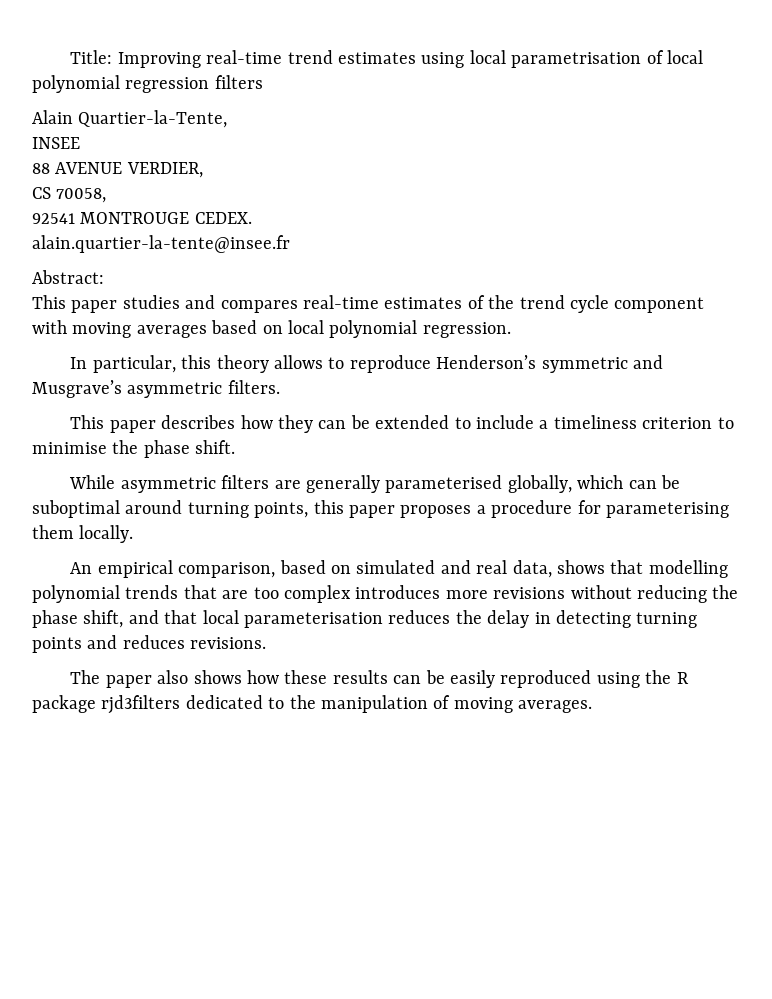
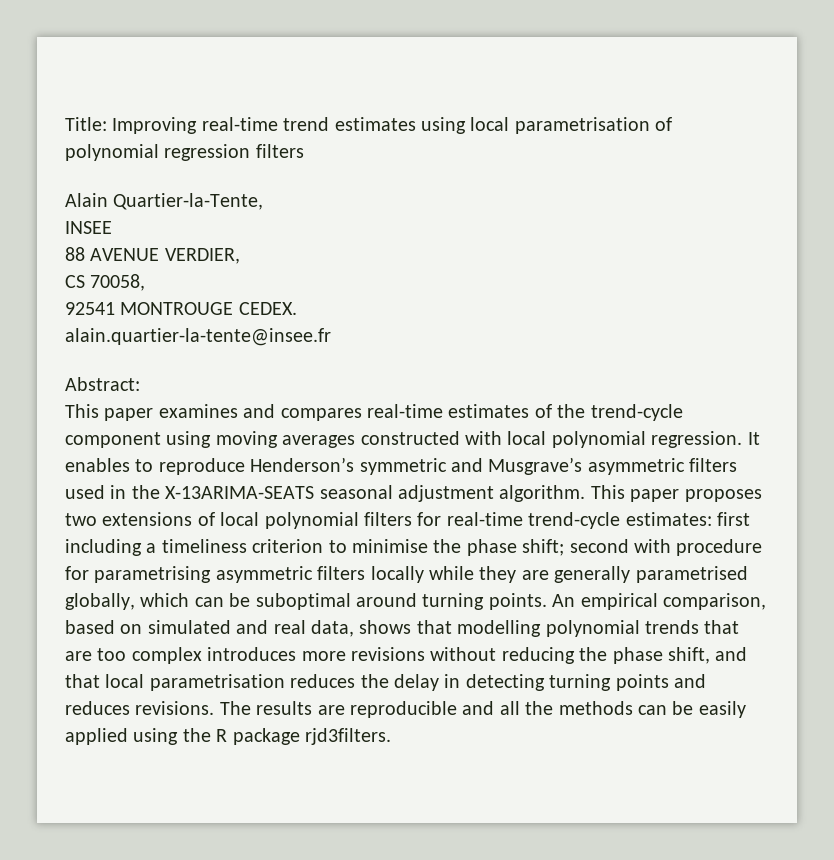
[666,50,703,64] local -> (673, 124) none
[122,295,180,309] studies -> [158,404,238,418] examines
[519,295,705,313] [32,320,511,338] [70,355,323,373] trend cycle component with moving averages based on local polynomial regression. // In particular, this theory allows -> [590,404,683,421] [65,431,760,448] [65,458,130,472] trend-cycle component using moving averages constructed with local polynomial regression. It enables
[227,380,280,394] [70,415,534,433] filters. // This paper describes how they can be extended to include -> [689,458,738,472] [65,485,762,502] [65,512,750,529] [65,539,142,556] filters used in the X-13ARIMA-SEATS seasonal adjustment algorithm. This paper proposes two extensions of local polynomial filters for real-time trend-cycle estimates: first including
[195,440,236,454] [69,475,270,493] shift. // While asymmetric filters -> [522,539,763,556] [65,566,517,583] shift; second with procedure for parametrising asymmetric filters locally while they
[385,475,503,493] parameterised -> [635,566,748,583] parametrised
[254,500,729,518] [32,525,134,543] points, this paper proposes a procedure for parameterising them locally. // -> [488,593,547,610] points.
[244,612,383,628] parameterisation -> [149,674,285,691] parametrisation
[70,670,388,688] // The paper also shows how these results -> [219,701,633,718] The results are reproducible and all the methods
[500,670,592,688] reproduced -> [65,728,128,745] applied
[101,695,593,714] rjd3filters dedicated to the manipulation of moving averages. -> [305,728,391,745] rjd3filters.

